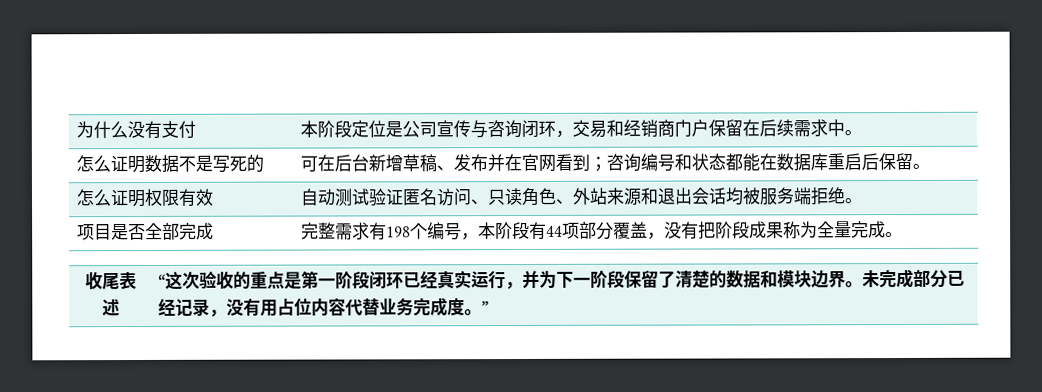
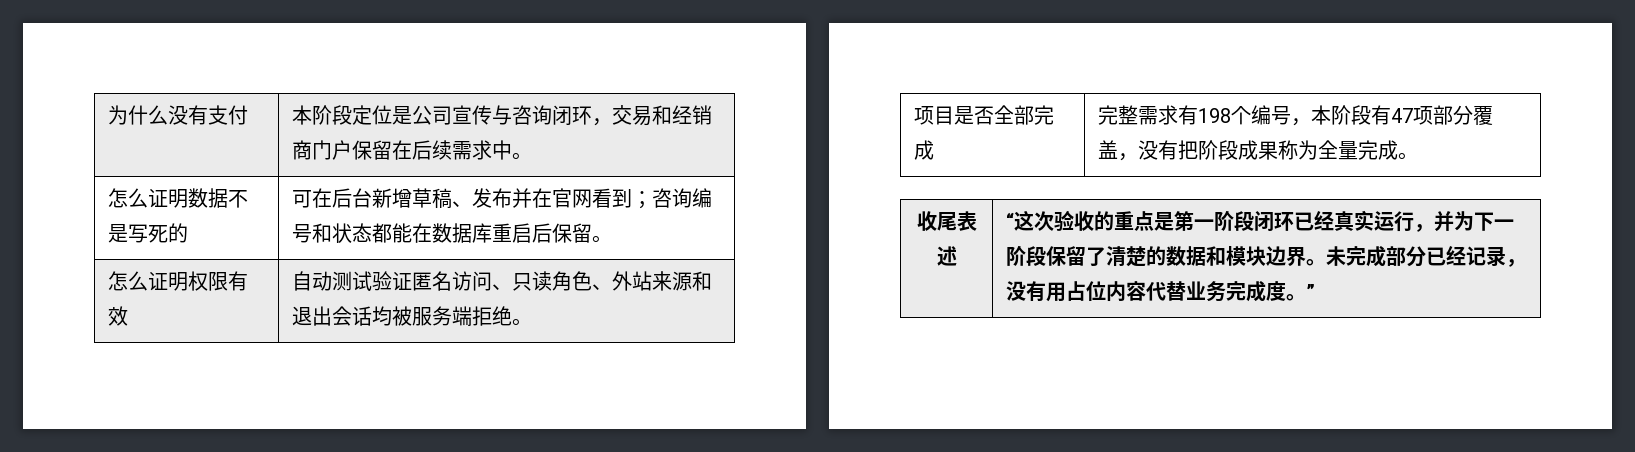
[545,225,563,237] 44 -> [1390,108,1413,123] 47

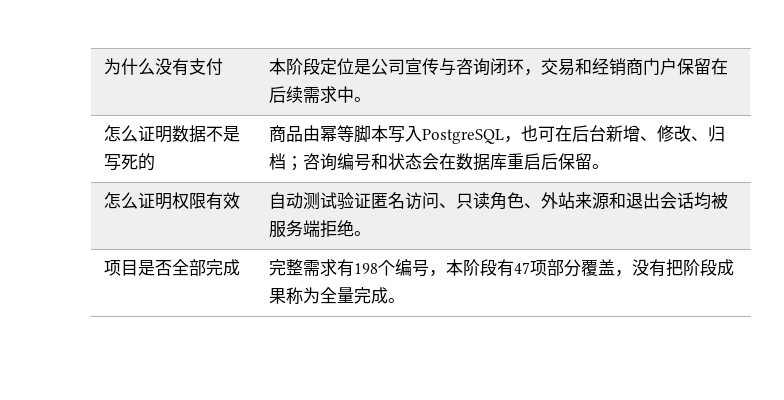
[291,188,632,209] 可在后台新增草稿、发布并在官网看到 -> [268,125,725,144] [268,153,286,170] 商品由幂等脚本写入PostgreSQL，也可在后台新增、修改、归档
[371,223,412,243] 都能 -> [421,153,439,170] 会
[916,211,977,231] [936,246,957,266] [1005,210,1514,232] [1005,245,1526,267] [1005,280,1315,302] // 收尾表述 | “这次验收的重点是第一阶段闭环已经真实运行，并为下一阶段保留了清楚的数据和模块边界。未完成部分已经记录，没有用占位内容代替业务完成度。” -> (405, 300) none

